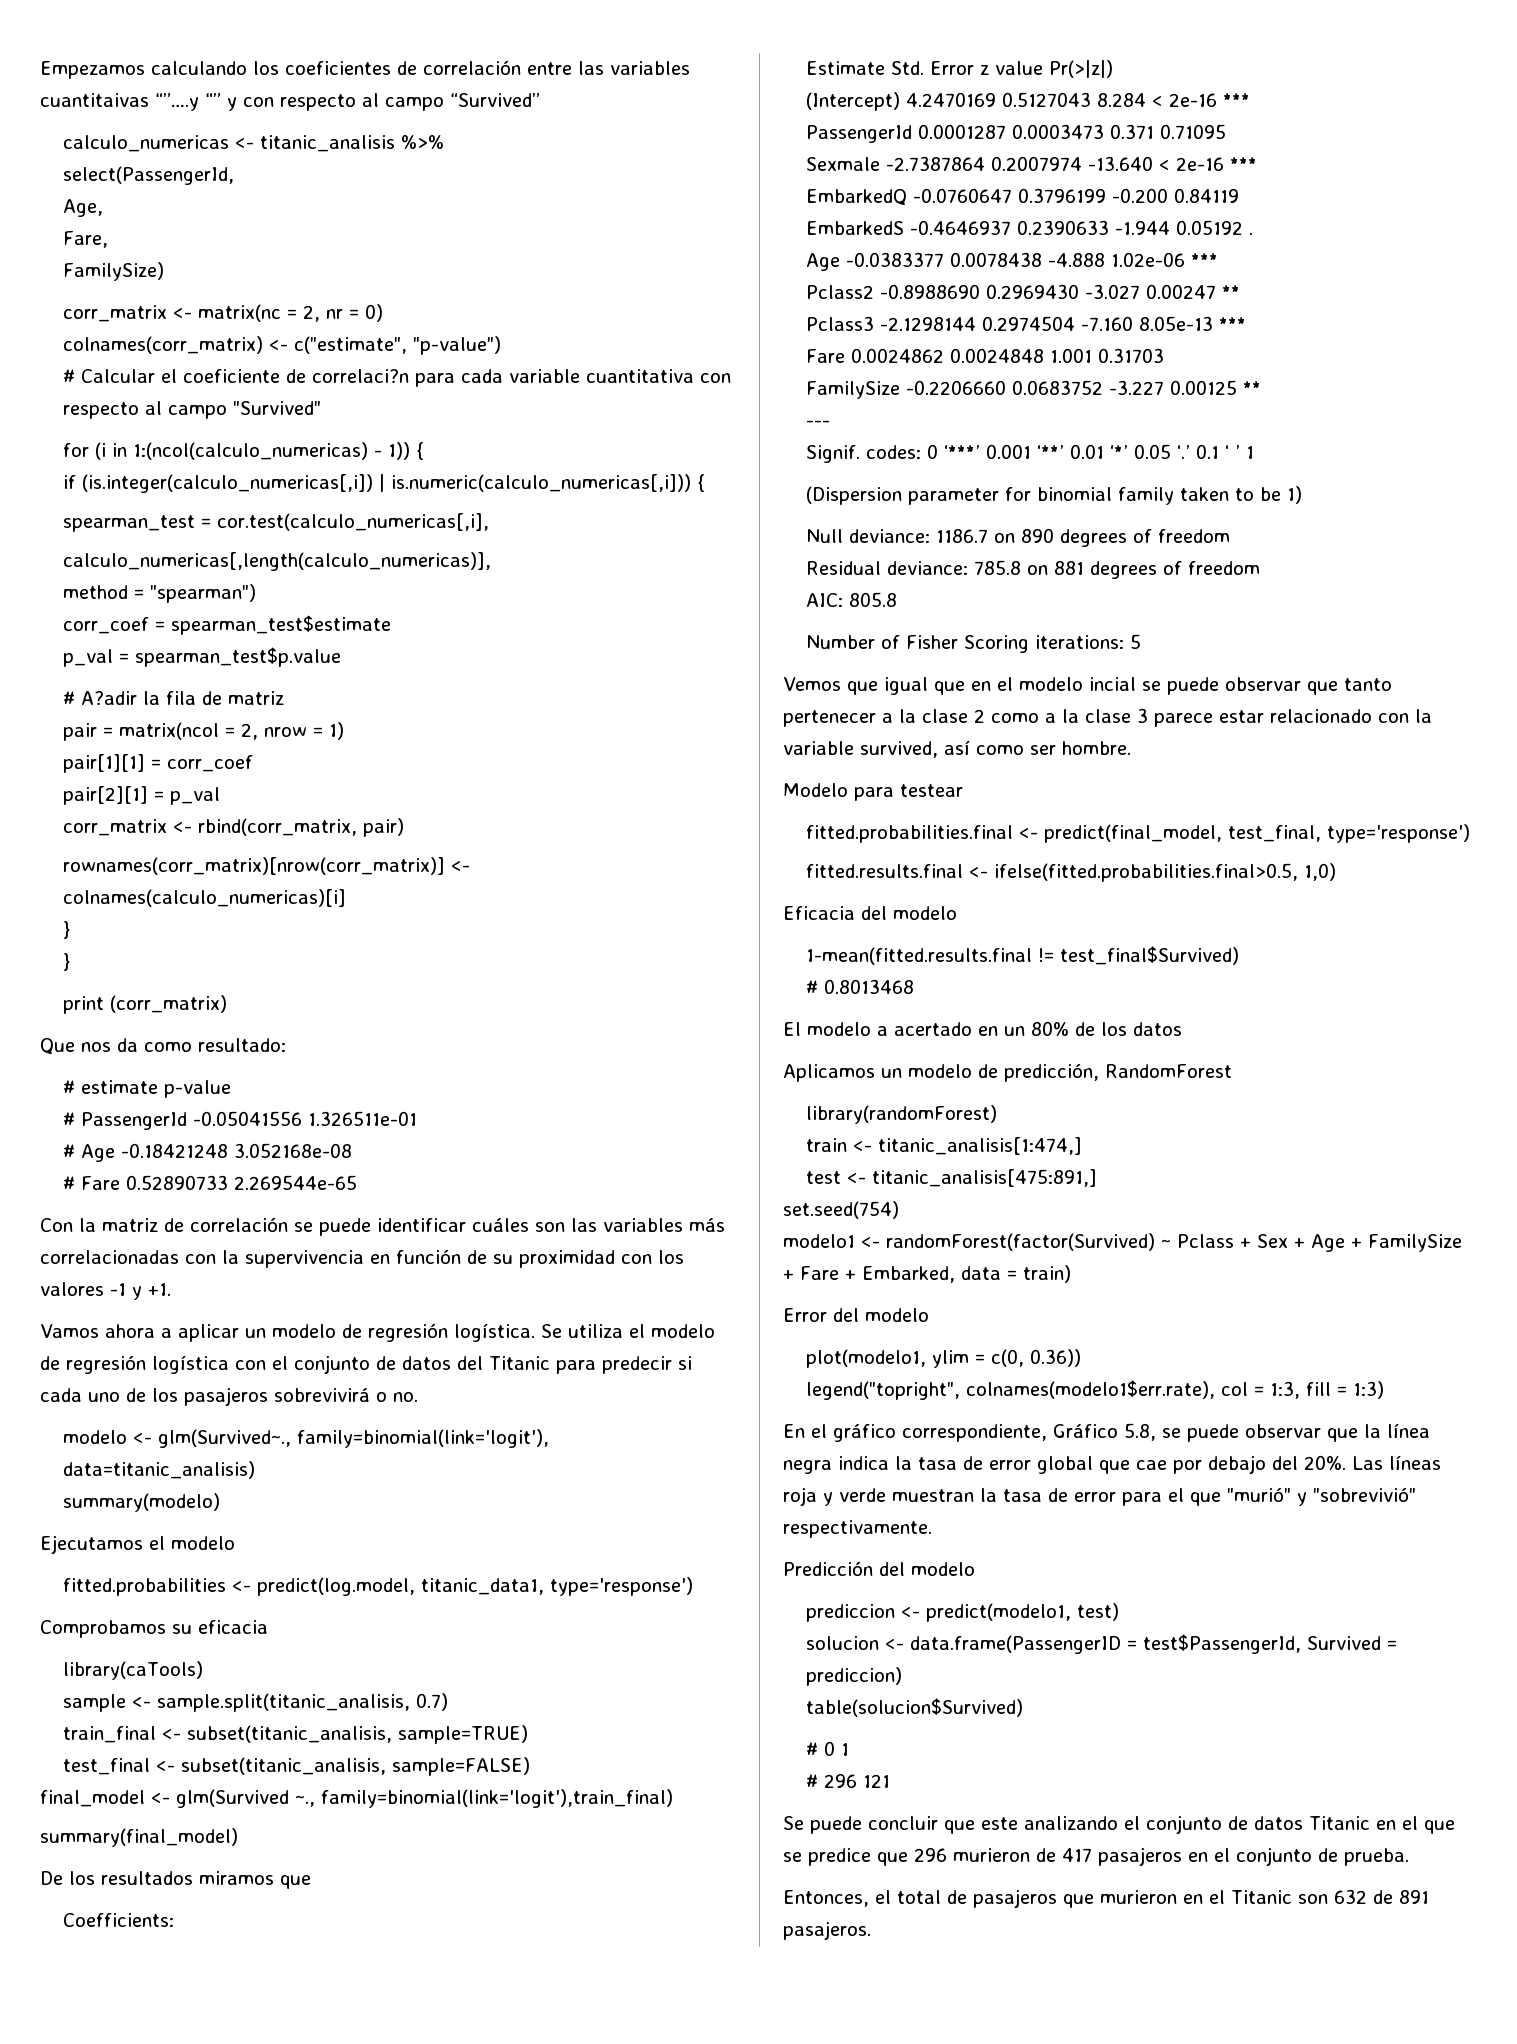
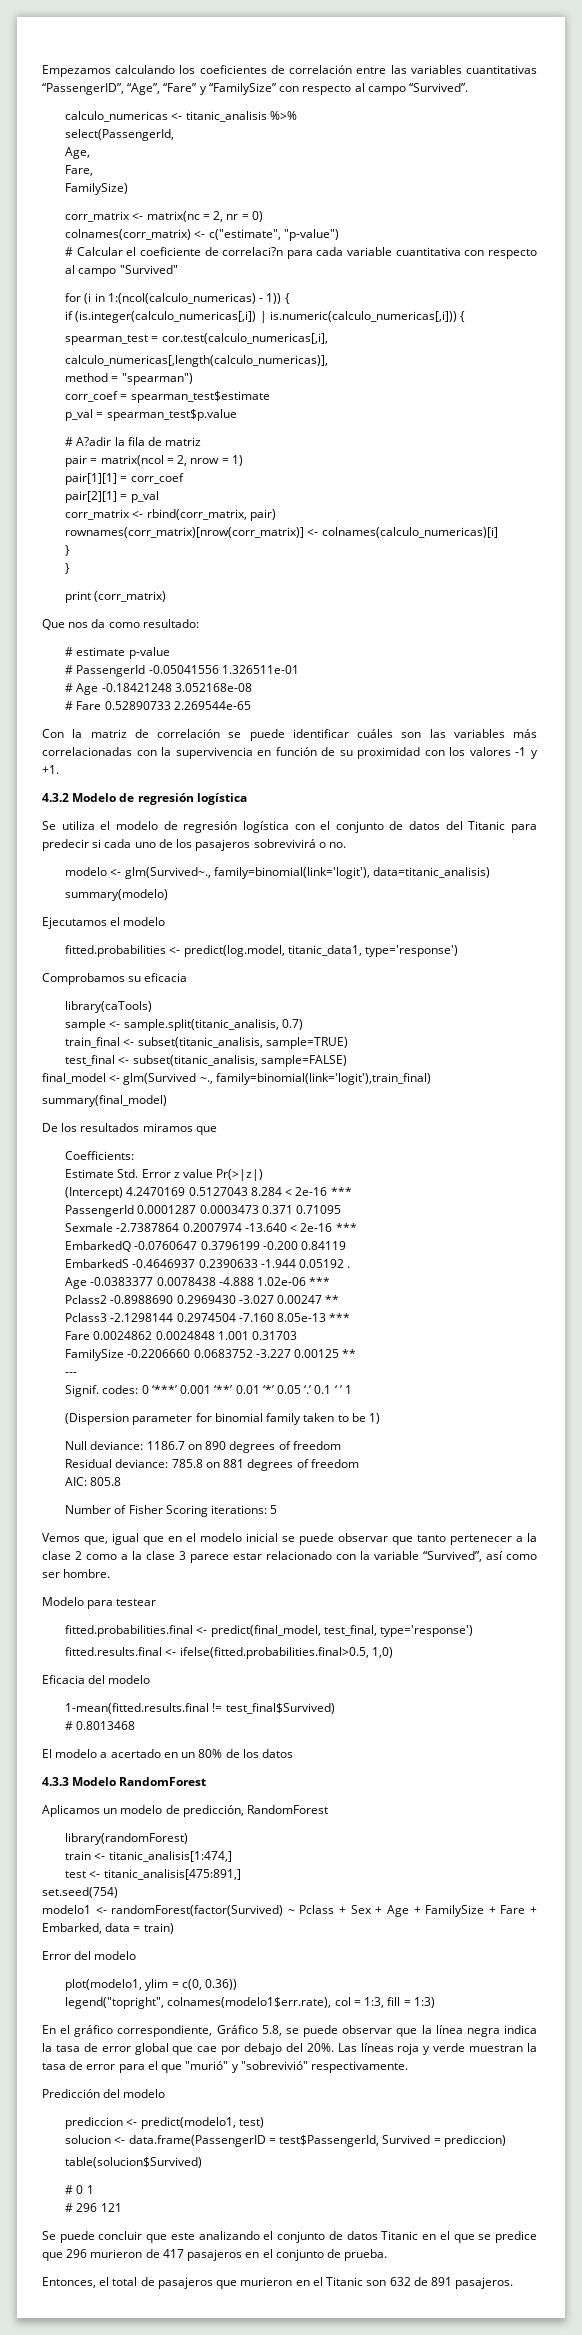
[40,93,540,111] cuantitaivas “”….y “” y con respecto al campo “Survived” -> [466,65,537,74] [42,83,469,95] cuantitativas “PassengerID”, “Age”, “Fare” y “FamilySize” con respecto al campo “Survived”.
[40,1323,535,1342] Vamos ahora a aplicar un modelo de regresión logística. -> [42,793,247,805] 4.3.2 Modelo de regresión logística //
[846,681,878,695] que -> [84,1536,108,1545] que,
[1088,677,1136,691] incial -> [246,1533,278,1542] inicial
[860,741,938,758] survived, -> [423,1551,482,1562] “Survived”,
(1182, 1029) none -> [42,1777,207,1786] // 4.3.3 Modelo RandomForest

